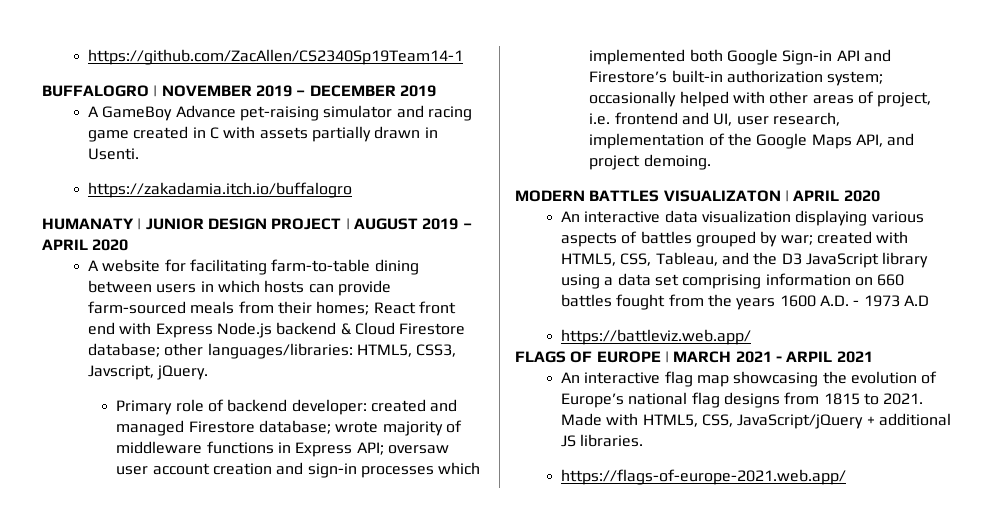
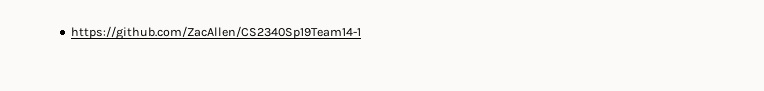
[42,85,436,97] [88,105,472,121] [88,126,438,142] [88,148,140,160] [88,182,353,198] [42,218,472,230] [42,239,129,251] [88,259,419,275] [88,280,391,296] [88,301,456,315] [88,322,466,338] [88,343,457,359] [88,365,209,380] [116,399,458,415] [116,420,463,436] [116,441,450,457] [116,462,481,478] [589,49,892,65] [589,70,884,86] [589,91,932,107] [589,112,841,126] [589,133,915,149] [589,154,711,170] [515,190,880,202] [561,210,924,226] [561,231,909,247] [561,252,929,268] [561,273,905,289] [561,294,929,310] [561,329,752,345] [515,351,873,363] [561,371,938,387] [561,392,924,408] [561,413,951,429] [561,434,644,447] [561,469,847,485] // BUFFALOGRO | NOVEMBER 2019 – DECEMBER 2019 // A GameBoy Advance pet-raising simulator and racing game created in C with assets partially drawn in Usenti. // https://zakadamia.itch.io/buffalogro // HUMANATY | JUNIOR DESIGN PROJECT | AUGUST 2019 – APRIL 2020 // A website for facilitating farm-to-table dining between users in which hosts can provide farm-sourced meals from their homes; React front end with Express Node.js backend & Cloud Firestore database; other languages/libraries: HTML5, CSS3, Javscript, jQuery. // Primary role of backend developer: created and managed Firestore database; wrote majority of middleware functions in Express API; oversaw user account creation and sign-in processes which implemented both Google Sign-in API and Firestore’s built-in authorization system; occasionally helped with other areas of project, i.e. frontend and UI, user research, implementation of the Google Maps API, and project demoing. // MODERN BATTLES VISUALIZATON | APRIL 2020 // An interactive data visualization displaying various aspects of battles grouped by war; created with HTML5, CSS, Tableau, and the D3 JavaScript library using a data set comprising information on 660 battles fought from the years 1600 A.D. - 1973 A.D // https://battleviz.web.app/ // FLAGS OF EUROPE | MARCH 2021 - ARPIL 2021 // An interactive flag map showcasing the evolution of Europe’s national flag designs from 1815 to 2021. Made with HTML5, CSS, JavaScript/jQuery + additional JS libraries. // https://flags-of-europe-2021.web.app/ -> (362, 33) none

